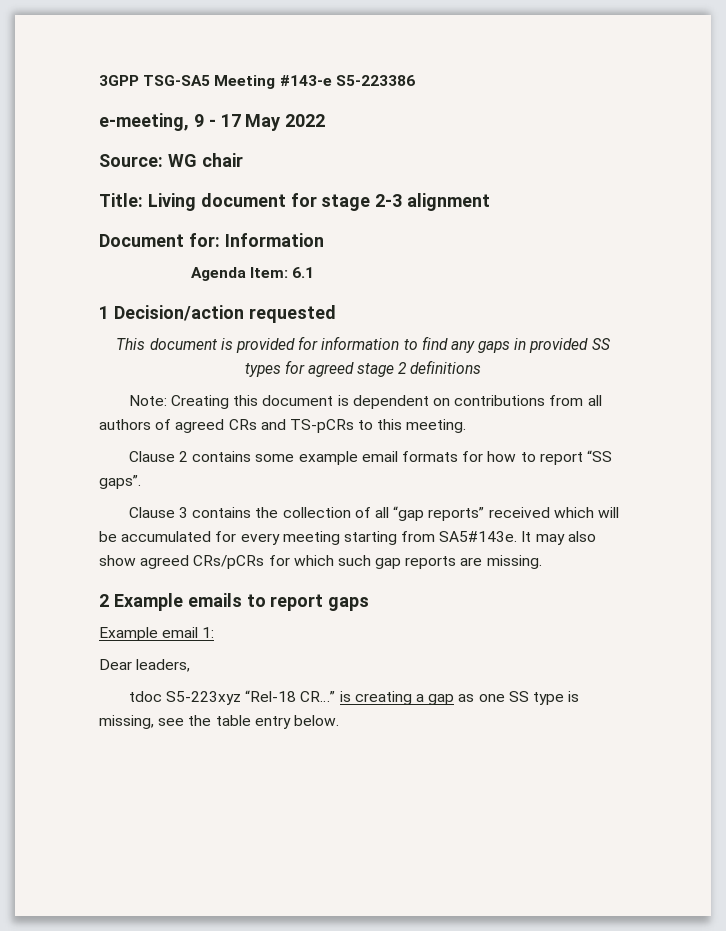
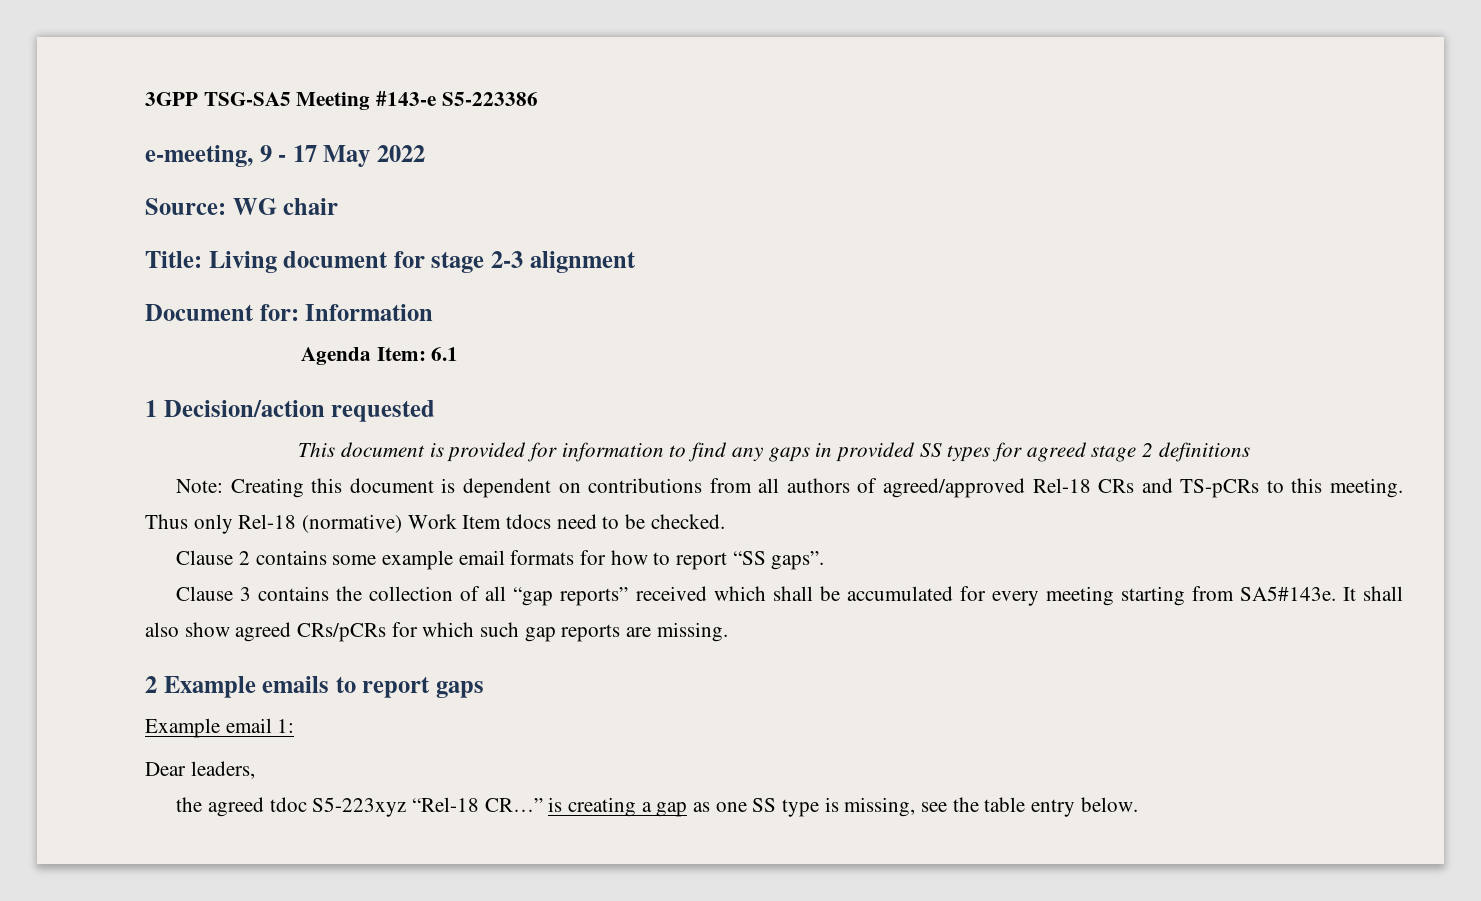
[175,419,225,433] agreed -> [883,478,1091,498] agreed/approved Rel-18
(467, 426) none -> [145,514,725,534] Thus only Rel-18 (normative) Work Item tdocs need to be checked.
[597,507,619,518] will -> [772,586,813,601] shall
[535,534,565,545] may -> [1363,586,1403,601] shall
(191, 665) none -> [176,797,264,817] the agreed

